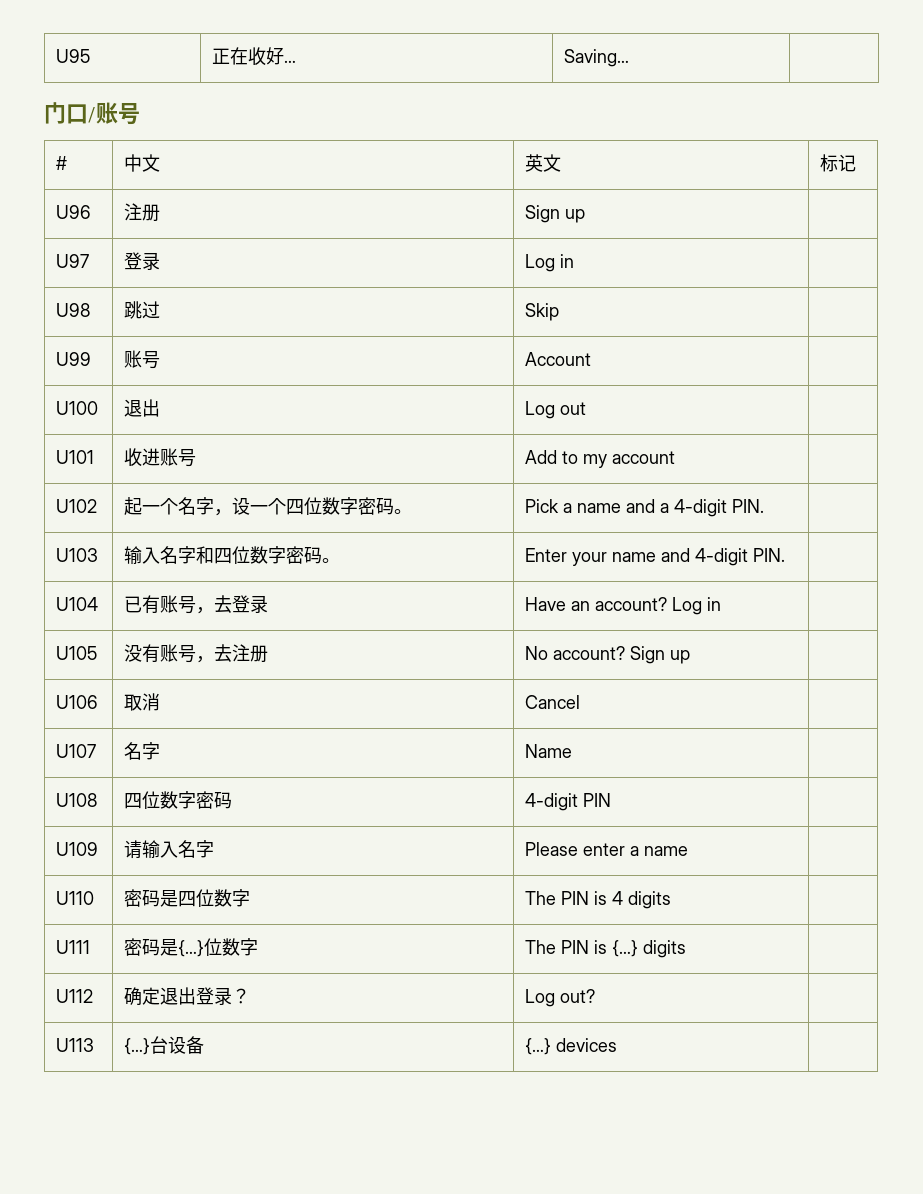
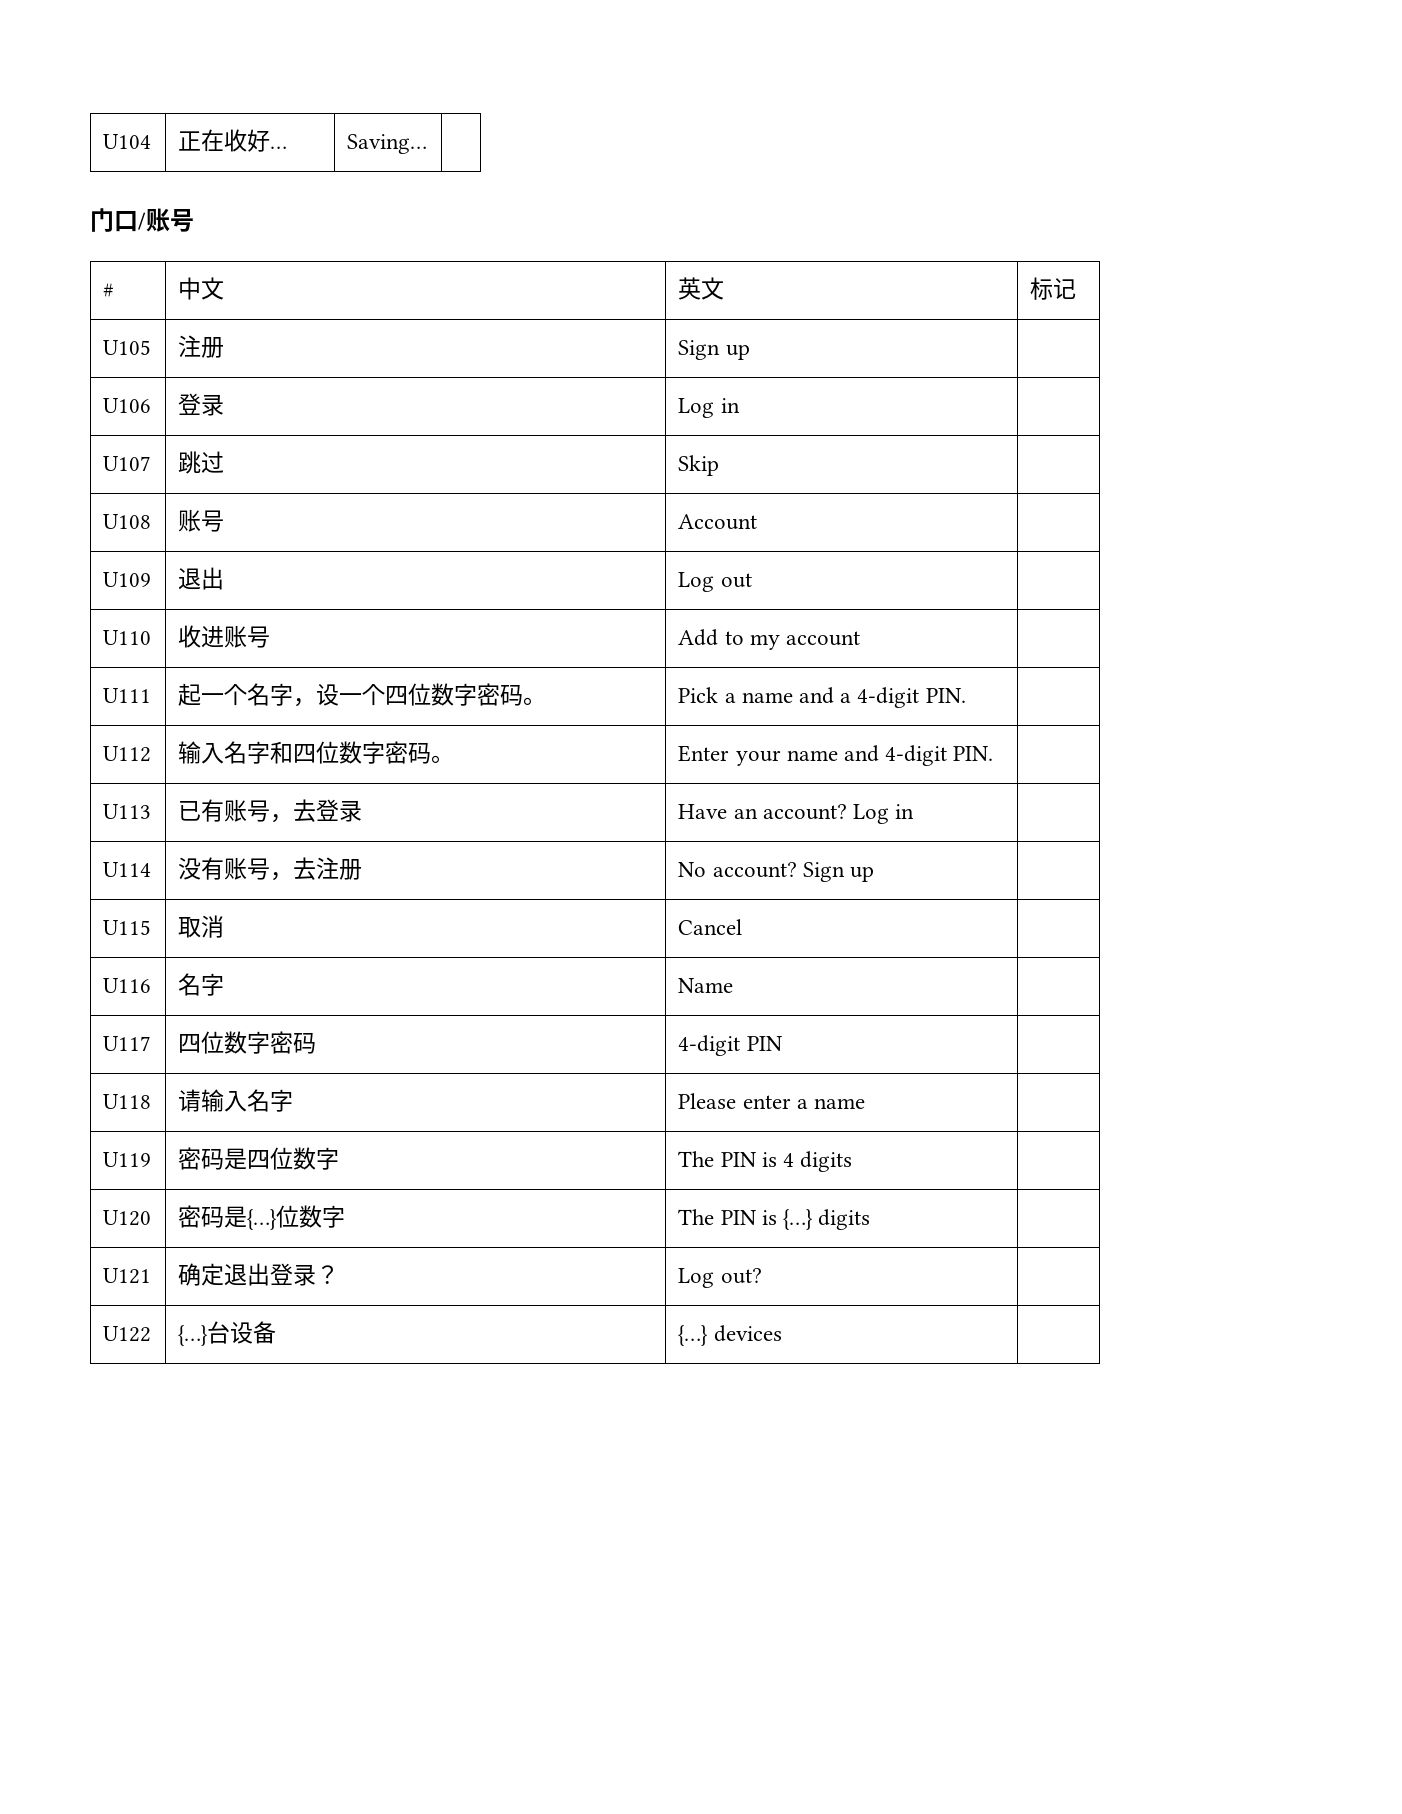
[56,49,91,63] U95 -> [103,134,152,149] U104
[56,205,92,219] U96 -> [103,340,152,355] U105
[56,254,90,268] U97 -> [103,398,152,413] U106
[56,303,91,317] U98 -> [103,456,152,471] U107
[56,352,92,366] U99 -> [103,514,152,529] U108
[56,401,99,415] U100 -> [103,572,152,587] U109
[56,450,95,464] U101 -> [103,630,152,645] U110
[56,499,98,513] U102 -> [103,688,152,703] U111
[56,548,99,562] U103 -> [103,746,152,762] U112
[56,597,99,611] U104 -> [103,804,152,819] U113
[56,646,98,660] U105 -> [103,862,152,877] U114
[56,695,99,709] U106 -> [103,920,152,935] U115
[56,744,97,758] U107 -> [103,978,152,993] U116
[56,793,98,807] U108 -> [103,1036,152,1051] U117
[56,842,99,856] U109 -> [103,1094,152,1109] U118
[56,891,95,905] U110 -> [103,1152,152,1167] U119
[56,940,91,954] U111 -> [103,1210,152,1226] U120
[56,989,94,1003] U112 -> [103,1268,152,1284] U121
[56,1038,95,1052] U113 -> [103,1326,152,1342] U122

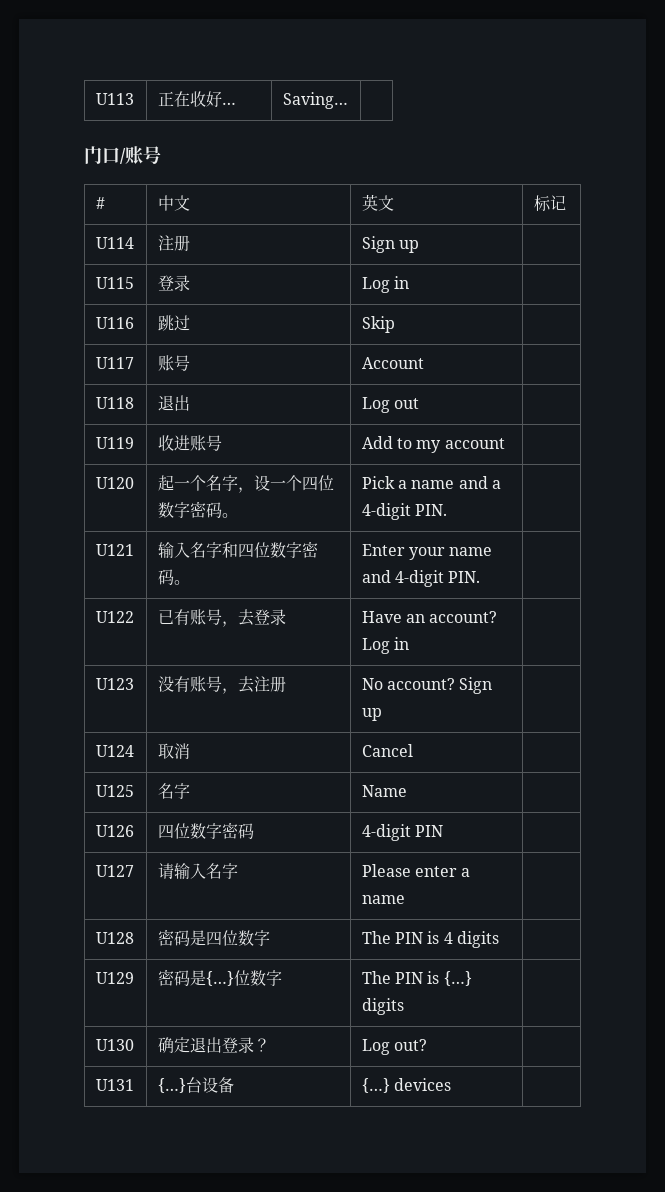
[103,134,152,149] U104 -> [95,93,134,105] U113
[103,340,152,355] U105 -> [95,237,134,249] U114
[103,398,152,413] U106 -> [95,277,134,289] U115
[103,456,152,471] U107 -> [95,317,134,329] U116
[103,514,152,529] U108 -> [95,357,134,369] U117
[103,572,152,587] U109 -> [95,397,134,409] U118
[103,630,152,645] U110 -> [95,437,134,449] U119
[103,688,152,703] U111 -> [95,477,134,489] U120
[103,746,152,762] U112 -> [95,544,134,556] U121
[103,804,152,819] U113 -> [95,611,134,623] U122
[103,862,152,877] U114 -> [95,678,134,690] U123
[103,920,152,935] U115 -> [95,745,134,757] U124
[103,978,152,993] U116 -> [95,785,134,797] U125
[103,1036,152,1051] U117 -> [95,825,134,837] U126
[103,1094,152,1109] U118 -> [95,865,134,877] U127
[103,1152,152,1167] U119 -> [95,932,134,944] U128
[103,1210,152,1226] U120 -> [95,972,134,984] U129
[103,1268,152,1284] U121 -> [95,1039,134,1051] U130
[103,1326,152,1342] U122 -> [95,1079,134,1091] U131

